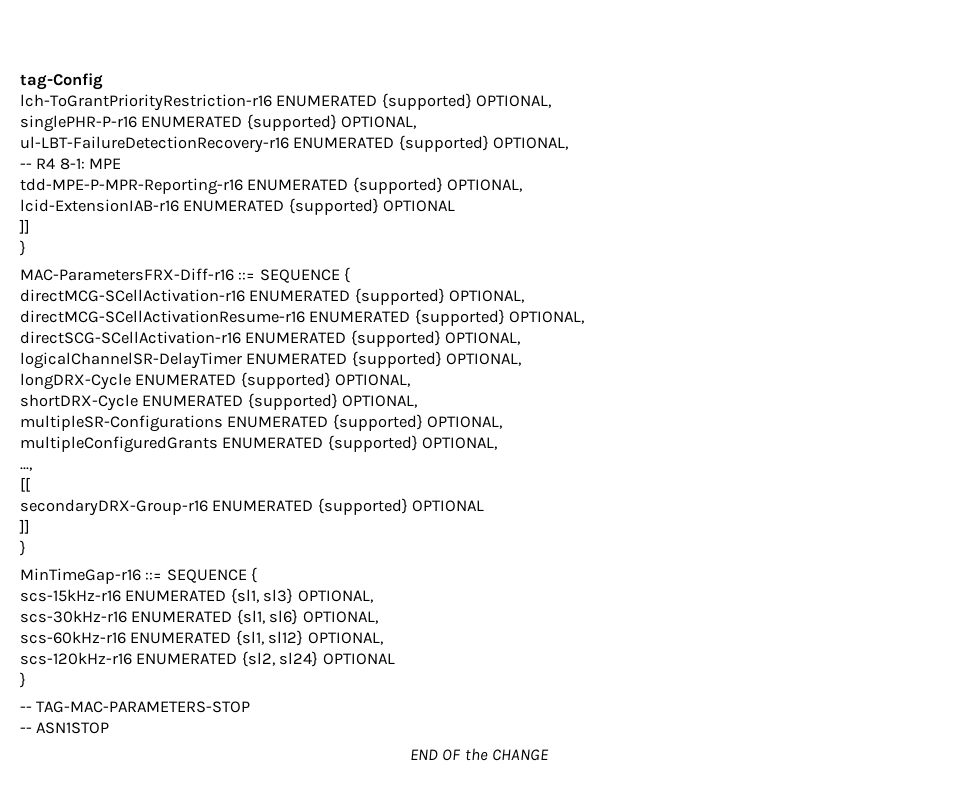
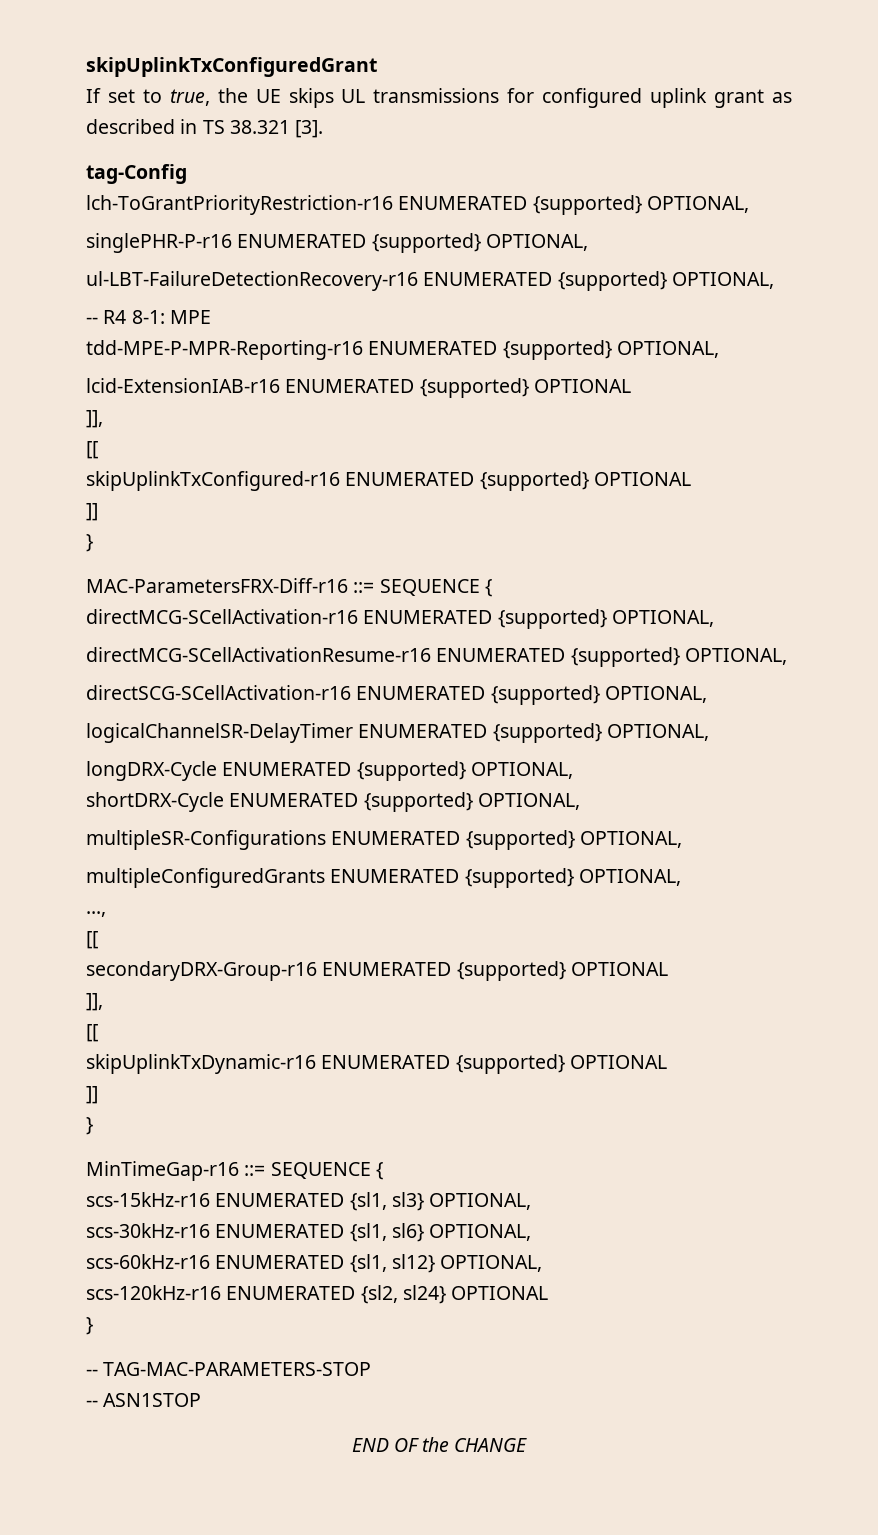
(20, 81) none -> [86,57,377,77] [86,88,792,108] [86,119,324,138] skipUplinkTxConfiguredGrant // If set to true, the UE skips UL transmissions for configured uplink grant as described in TS 38.321 [3]. //
(456, 206) none -> [86,410,103,428] [86,441,98,459] [86,471,691,491] // ]], // [[ // skipUplinkTxConfigured-r16 ENUMERATED {supported} OPTIONAL
(485, 506) none -> [86,993,103,1011] [86,1024,98,1042] [86,1054,667,1074] // ]], // [[ // skipUplinkTxDynamic-r16 ENUMERATED {supported} OPTIONAL

